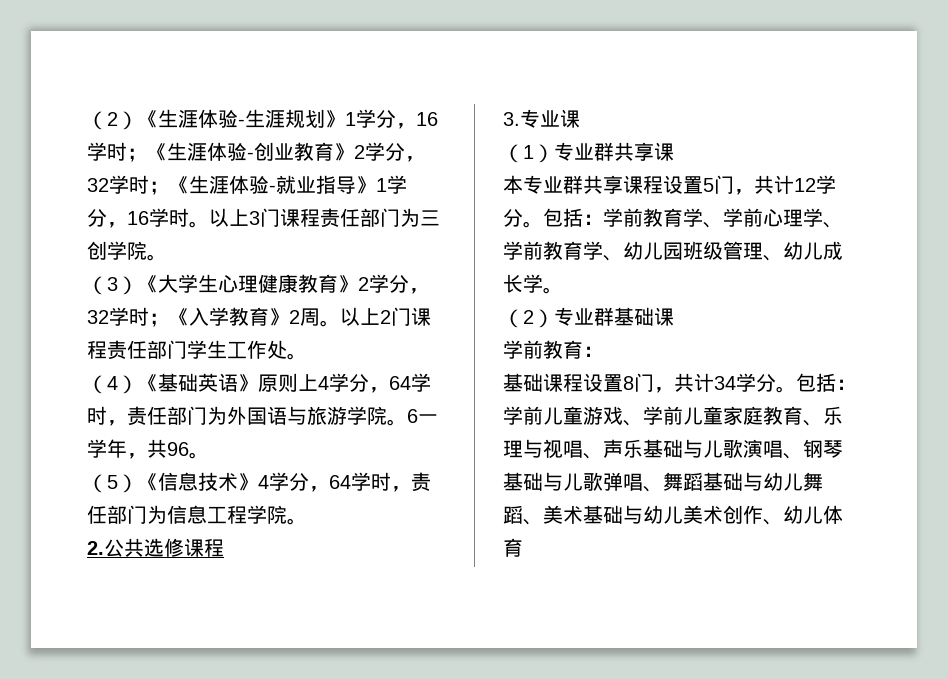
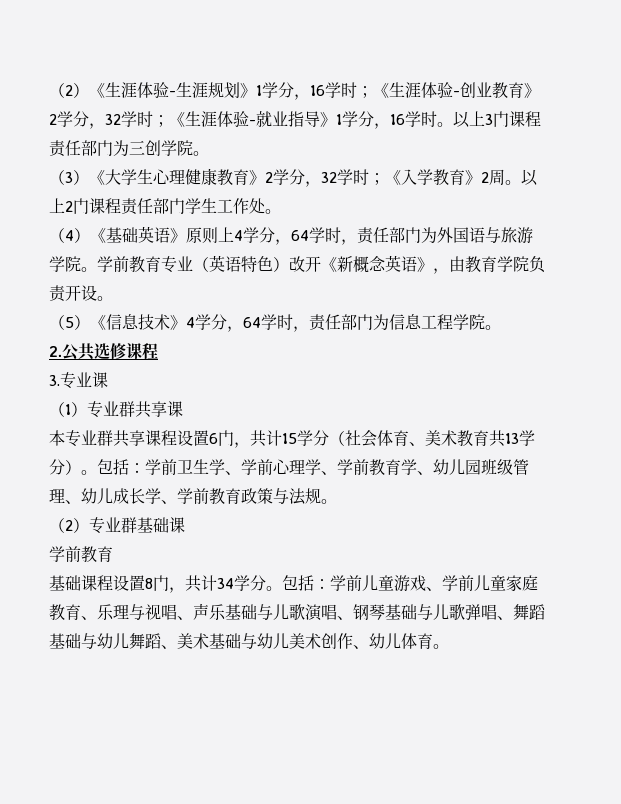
[407,409,438,423] [87,439,189,459] 6一学年，共96 -> [97,255,545,274] [49,285,97,302] 学前教育专业（英语特色）改开《新概念英语》，由教育学院负责开设
[703,175,836,195] [503,208,683,228] 5门，共计12学分。包括：学前教育 -> [209,430,535,448] [49,459,209,475] 6门，共计15学分（社会体育、美术教育共13学分）。包括：学前卫生
(543, 283) none -> [161,488,321,505] 、学前教育政策与法规
[583,346,603,357] ： -> (113, 554) none
(523, 547) none -> [433,644,449,649] 。

